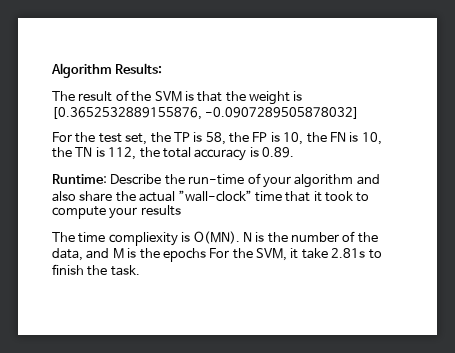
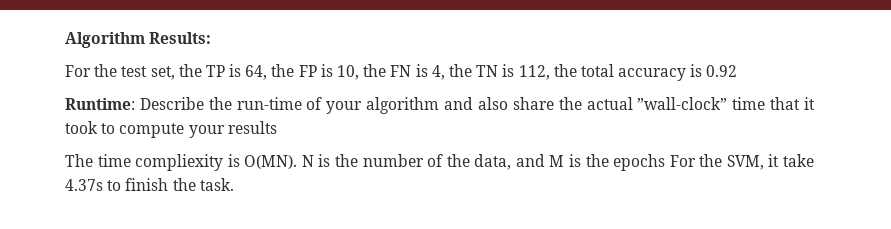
[52,90,303,105] [52,107,360,120] // The result of the SVM is that the weight is [0.3652532889155876, -0.0907289505878032] -> (212, 38) none
[205,132,226,145] 58, -> [245,65,268,80] 64,
[361,132,382,145] 10, -> [431,65,445,80] 4,
[262,147,294,158] 0.89. -> [706,65,738,77] 0.92
[331,248,366,258] 2.81s -> [65,179,103,191] 4.37s

